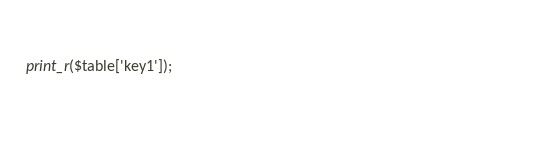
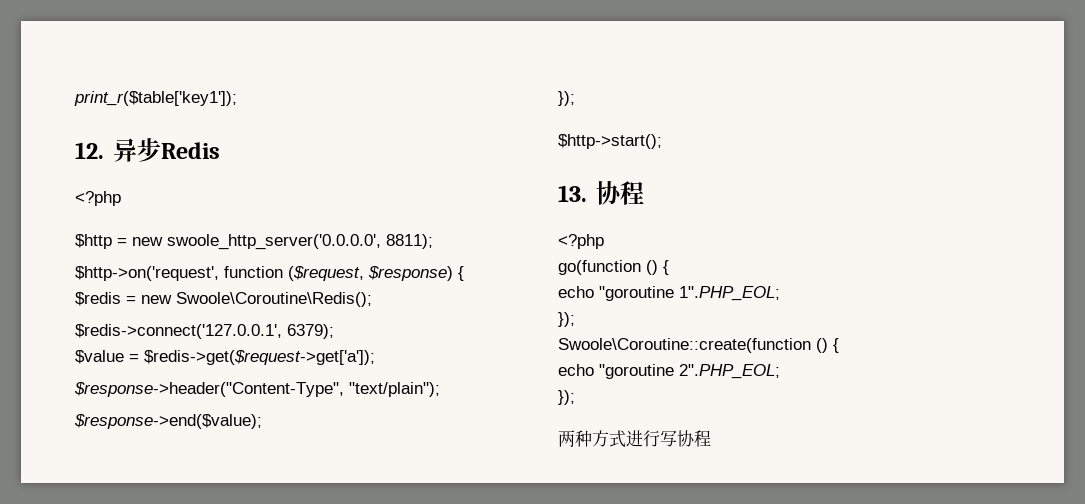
(172, 66) none -> [75,138,220,162] [75,191,121,206] [75,234,433,250] [75,266,464,281] [75,292,372,307] [75,324,334,339] [75,350,375,365] [74,382,440,397] [74,414,262,429] [558,91,575,106] [558,134,662,149] [558,181,644,205] [558,234,604,249] [558,260,669,275] [558,286,780,301] [558,312,575,327] [558,338,839,353] [558,364,780,379] [558,390,575,405] [558,430,711,448] // 12.异步Redis // <?php // $http = new swoole_http_server('0.0.0.0', 8811); // $http->on('request', function ($request, $response) { // $redis = new Swoole\Coroutine\Redis(); // $redis->connect('127.0.0.1', 6379); // $value = $redis->get($request->get['a']); // $response->header("Content-Type", "text/plain"); // $response->end($value); // }); // $http->start(); // 13.协程 // <?php // go(function () { // echo "goroutine 1".PHP_EOL; // }); // Swoole\Coroutine::create(function () { // echo "goroutine 2".PHP_EOL; // }); // 两种方式进行写协程

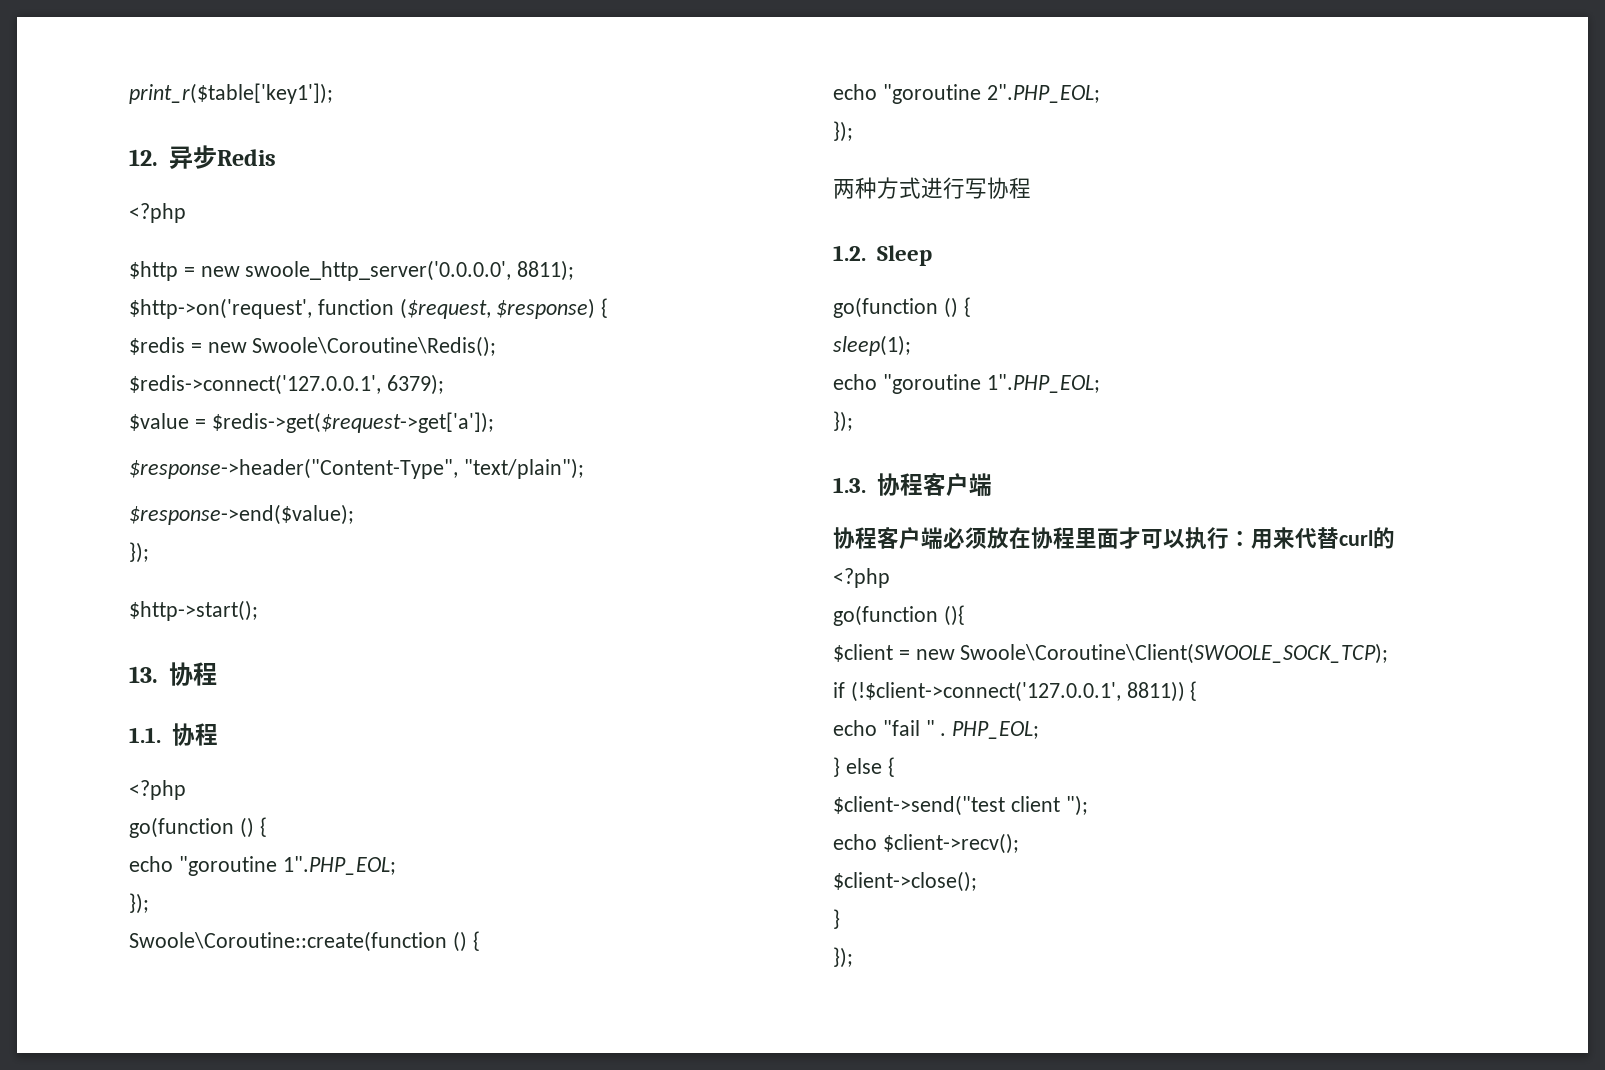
(644, 193) none -> [129,723,218,746] // 1.1.协程
(711, 438) none -> [833,245,932,266] [833,297,971,318] [833,335,911,356] [833,374,1100,394] [833,411,853,432] [833,473,992,496] [833,527,1395,549] [833,568,890,588] [833,605,965,626] [833,643,1389,664] [833,681,1198,702] [833,720,1040,739] [833,757,895,777] [833,795,1088,816] [833,833,1019,854] [833,871,977,892] [833,909,840,929] [833,947,853,968] // 1.2. Sleep // go(function () { // sleep(1); // echo "goroutine 1".PHP_EOL; // }); // 1.3.协程客户端 // 协程客户端必须放在协程里面才可以执行：用来代替curl的 // <?php // go(function (){ // $client = new Swoole\Coroutine\Client(SWOOLE_SOCK_TCP); // if (!$client->connect('127.0.0.1', 8811)) { // echo "fail " . PHP_EOL; // } else { // $client->send("test client "); // echo $client->recv(); // $client->close(); // } // });

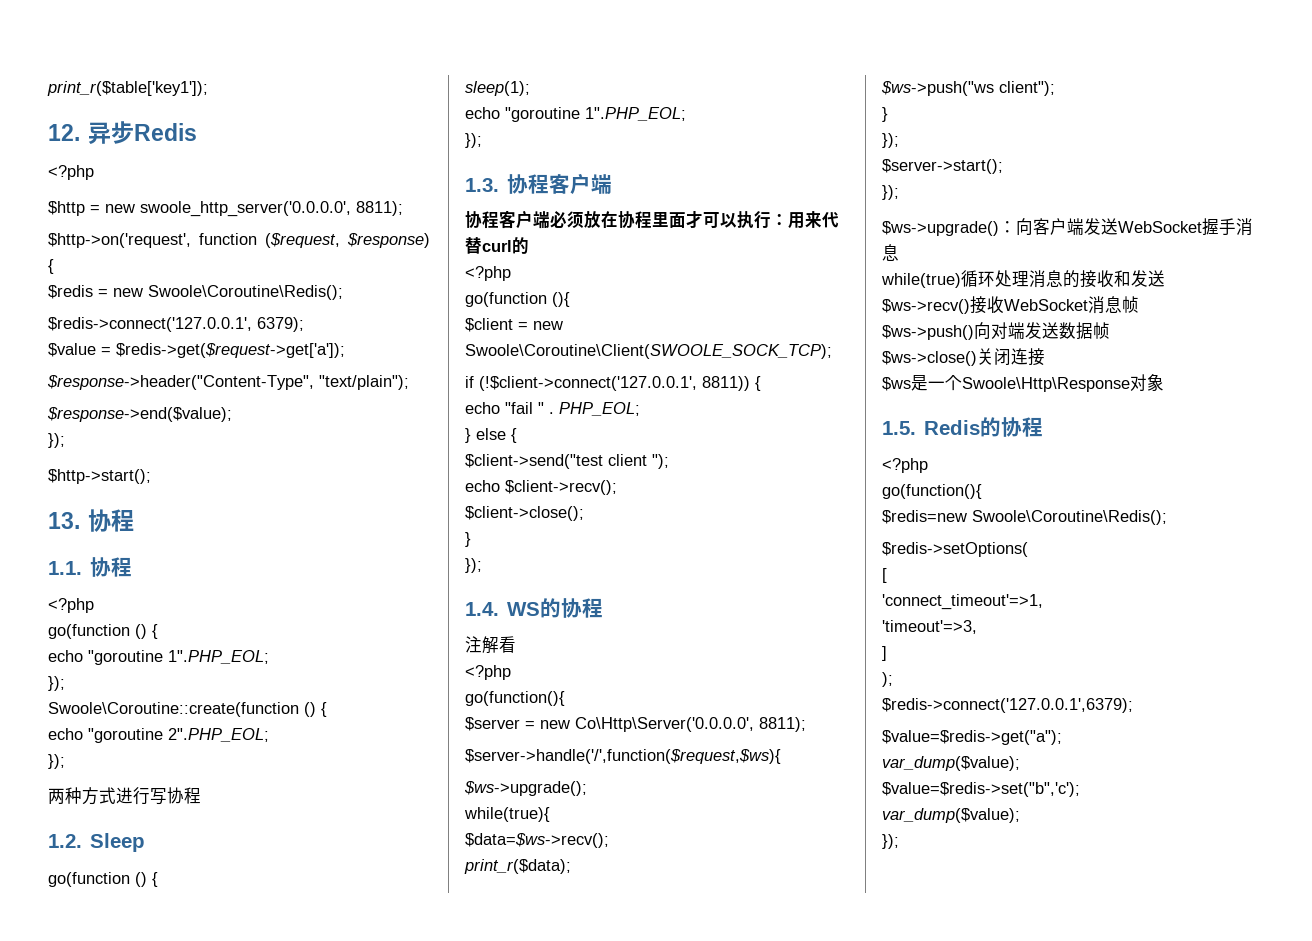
(853, 957) none -> [465,598,604,618] [465,636,516,654] [465,665,511,680] [465,691,565,706] [465,717,806,732] [465,749,781,764] [464,781,587,796] [464,807,550,822] [465,833,609,848] [464,859,571,874] [881,81,1055,96] [882,107,888,122] [882,133,899,148] [882,159,1003,174] [882,185,899,200] [882,218,1253,236] [882,244,899,261] [881,270,1165,288] [882,296,1139,314] [882,322,1110,340] [882,348,1045,366] [882,374,1164,392] [882,417,1044,437] [882,458,928,473] [882,484,982,499] [882,510,1167,525] [882,542,1028,557] [882,568,887,583] [882,594,1043,610] [882,620,977,634] [882,646,887,661] [882,672,893,687] [882,698,1133,713] [882,730,1062,745] [882,756,1020,771] [882,782,1080,797] [882,808,1020,823] [882,834,899,849] // 1.4. WS的协程 // 注解看 // <?php // go(function(){ // $server = new Co\Http\Server('0.0.0.0', 8811); // $server->handle('/',function($request,$ws){ // $ws->upgrade(); // while(true){ // $data=$ws->recv(); // print_r($data); // $ws->push("ws client"); // } // }); // $server->start(); // }); // $ws->upgrade()：向客户端发送WebSocket握手消息 // while(true)循环处理消息的接收和发送 // $ws->recv()接收WebSocket消息帧 // $ws->push()向对端发送数据帧 // $ws->close()关闭连接 // $ws是一个Swoole\Http\Response对象 // 1.5. Redis的协程 // <?php // go(function(){ // $redis=new Swoole\Coroutine\Redis(); // $redis->setOptions( // [ // 'connect_timeout'=>1, // 'timeout'=>3, // ] // ); // $redis->connect('127.0.0.1',6379); // $value=$redis->get("a"); // var_dump($value); // $value=$redis->set("b",'c'); // var_dump($value); // });

